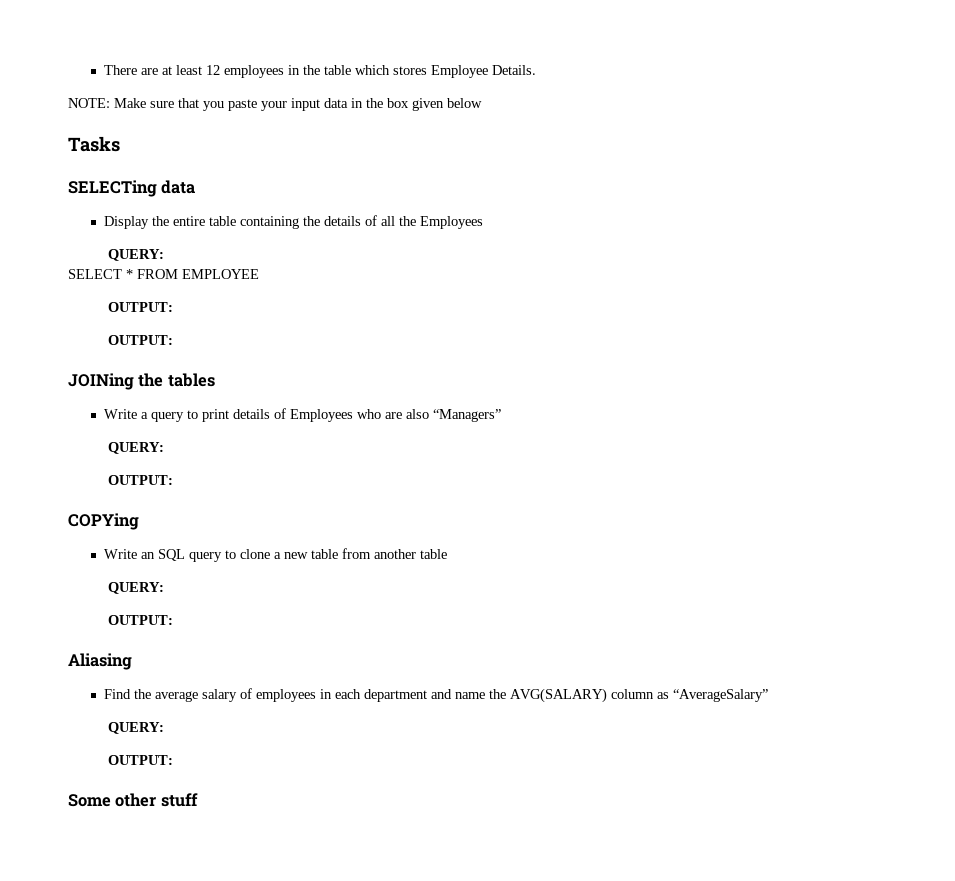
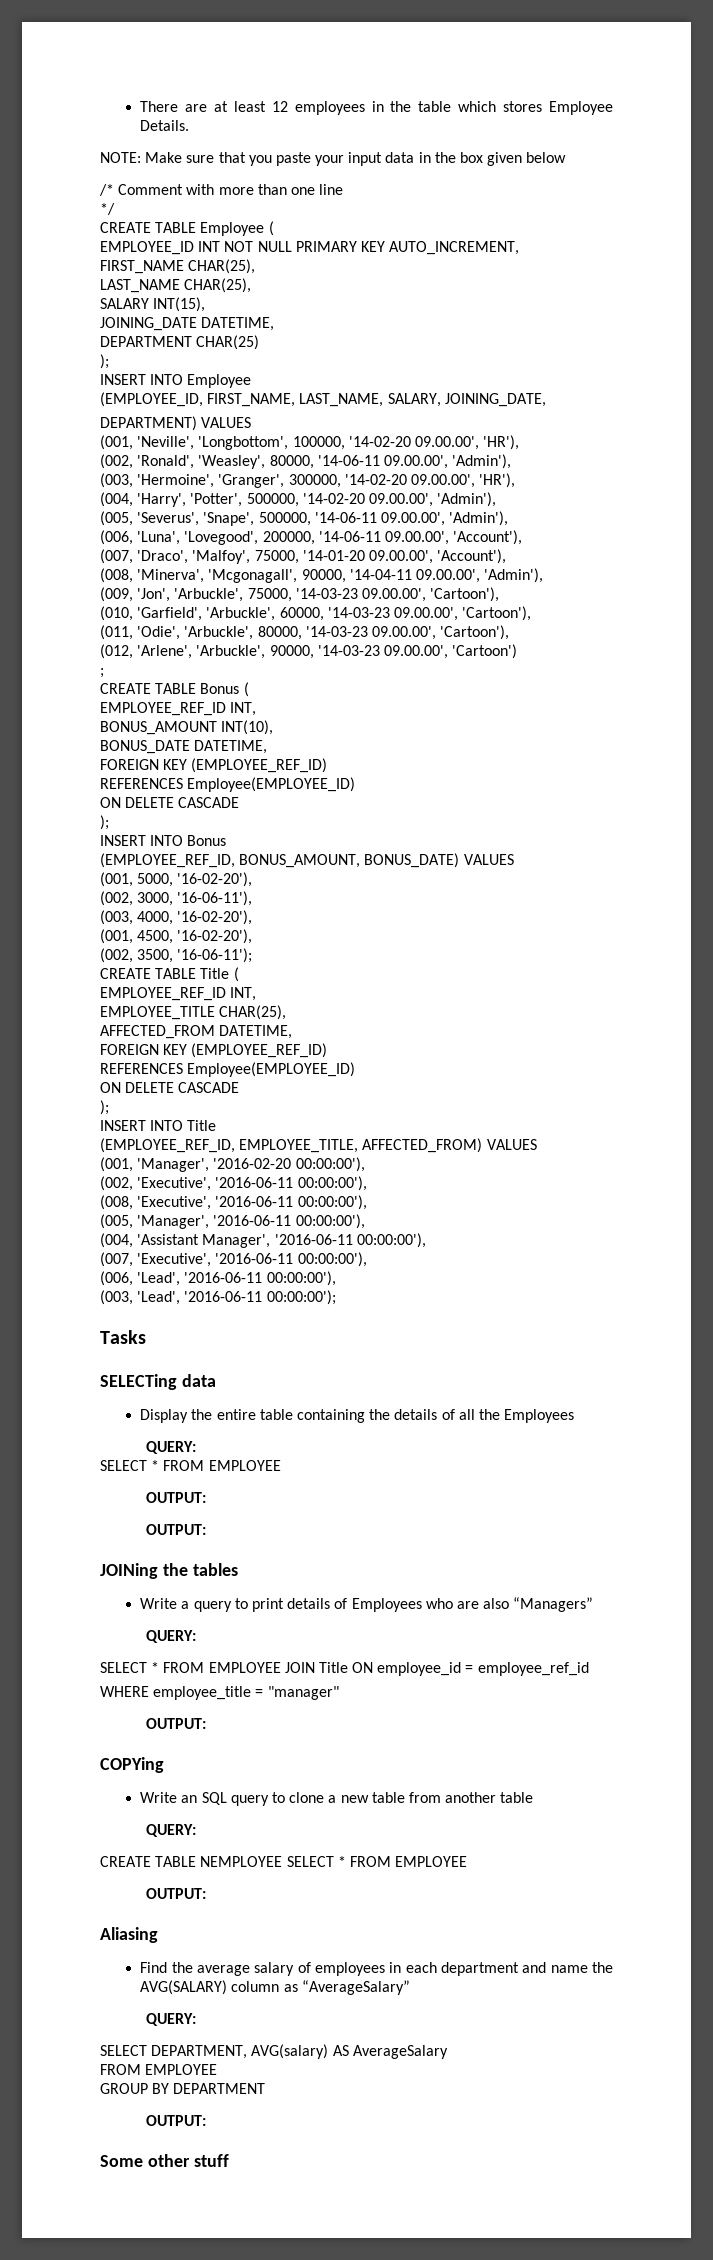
(482, 103) none -> [99,184,344,196] [100,203,115,215] [100,221,274,236] [100,241,520,255] [100,259,256,274] [100,278,252,293] [100,297,206,312] [100,317,275,331] [100,335,260,350] [100,354,109,369] [100,374,252,388] [100,392,546,407] [100,416,252,431] [100,435,520,450] [100,454,512,469] [100,473,516,488] [100,492,497,507] [100,511,509,526] [100,530,523,545] [100,549,507,564] [100,568,544,583] [100,587,500,602] [100,606,532,621] [100,625,510,640] [100,644,518,659] [100,668,104,678] [100,682,249,697] [100,702,257,716] [100,720,274,735] [100,740,268,754] [100,758,328,773] [100,777,356,792] [100,797,240,808] [100,815,109,830] [100,835,227,846] [100,853,514,868] [100,872,253,887] [100,891,253,906] [100,910,253,925] [100,929,253,944] [100,948,253,963] [100,967,239,982] [100,987,257,1001] [100,1005,287,1020] [100,1025,293,1039] [100,1043,328,1058] [100,1062,356,1077] [100,1082,240,1093] [100,1100,109,1115] [100,1120,217,1131] [100,1138,537,1153] [100,1157,365,1172] [100,1176,367,1191] [100,1195,367,1210] [100,1214,365,1229] [100,1233,426,1248] [100,1252,367,1267] [100,1271,336,1286] [100,1290,336,1305] // /* Comment with more than one line // */ // CREATE TABLE Employee ( // EMPLOYEE_ID INT NOT NULL PRIMARY KEY AUTO_INCREMENT, // FIRST_NAME CHAR(25), // LAST_NAME CHAR(25), // SALARY INT(15), // JOINING_DATE DATETIME, // DEPARTMENT CHAR(25) // ); // INSERT INTO Employee // (EMPLOYEE_ID, FIRST_NAME, LAST_NAME, SALARY, JOINING_DATE, // DEPARTMENT) VALUES // (001, 'Neville', 'Longbottom', 100000, '14-02-20 09.00.00', 'HR'), // (002, 'Ronald', 'Weasley', 80000, '14-06-11 09.00.00', 'Admin'), // (003, 'Hermoine', 'Granger', 300000, '14-02-20 09.00.00', 'HR'), // (004, 'Harry', 'Potter', 500000, '14-02-20 09.00.00', 'Admin'), // (005, 'Severus', 'Snape', 500000, '14-06-11 09.00.00', 'Admin'), // (006, 'Luna', 'Lovegood', 200000, '14-06-11 09.00.00', 'Account'), // (007, 'Draco', 'Malfoy', 75000, '14-01-20 09.00.00', 'Account'), // (008, 'Minerva', 'Mcgonagall', 90000, '14-04-11 09.00.00', 'Admin'), // (009, 'Jon', 'Arbuckle', 75000, '14-03-23 09.00.00', 'Cartoon'), // (010, 'Garfield', 'Arbuckle', 60000, '14-03-23 09.00.00', 'Cartoon'), // (011, 'Odie', 'Arbuckle', 80000, '14-03-23 09.00.00', 'Cartoon'), // (012, 'Arlene', 'Arbuckle', 90000, '14-03-23 09.00.00', 'Cartoon') // ; // CREATE TABLE Bonus ( // EMPLOYEE_REF_ID INT, // BONUS_AMOUNT INT(10), // BONUS_DATE DATETIME, // FOREIGN KEY (EMPLOYEE_REF_ID) // REFERENCES Employee(EMPLOYEE_ID) // ON DELETE CASCADE // ); // INSERT INTO Bonus // (EMPLOYEE_REF_ID, BONUS_AMOUNT, BONUS_DATE) VALUES // (001, 5000, '16-02-20'), // (002, 3000, '16-06-11'), // (003, 4000, '16-02-20'), // (001, 4500, '16-02-20'), // (002, 3500, '16-06-11'); // CREATE TABLE Title ( // EMPLOYEE_REF_ID INT, // EMPLOYEE_TITLE CHAR(25), // AFFECTED_FROM DATETIME, // FOREIGN KEY (EMPLOYEE_REF_ID) // REFERENCES Employee(EMPLOYEE_ID) // ON DELETE CASCADE // ); // INSERT INTO Title // (EMPLOYEE_REF_ID, EMPLOYEE_TITLE, AFFECTED_FROM) VALUES // (001, 'Manager', '2016-02-20 00:00:00'), // (002, 'Executive', '2016-06-11 00:00:00'), // (008, 'Executive', '2016-06-11 00:00:00'), // (005, 'Manager', '2016-06-11 00:00:00'), // (004, 'Assistant Manager', '2016-06-11 00:00:00'), // (007, 'Executive', '2016-06-11 00:00:00'), // (006, 'Lead', '2016-06-11 00:00:00'), // (003, 'Lead', '2016-06-11 00:00:00');
(165, 448) none -> [100,1662,589,1676] [100,1686,339,1700] // SELECT * FROM EMPLOYEE JOIN Title ON employee_id = employee_ref_id // WHERE employee_title = "manager"
(165, 588) none -> [100,1856,468,1867] // CREATE TABLE NEMPLOYEE SELECT * FROM EMPLOYEE
(165, 728) none -> [100,2044,448,2059] [100,2064,218,2075] [100,2083,266,2094] // SELECT DEPARTMENT, AVG(salary) AS AverageSalary // FROM EMPLOYEE // GROUP BY DEPARTMENT

